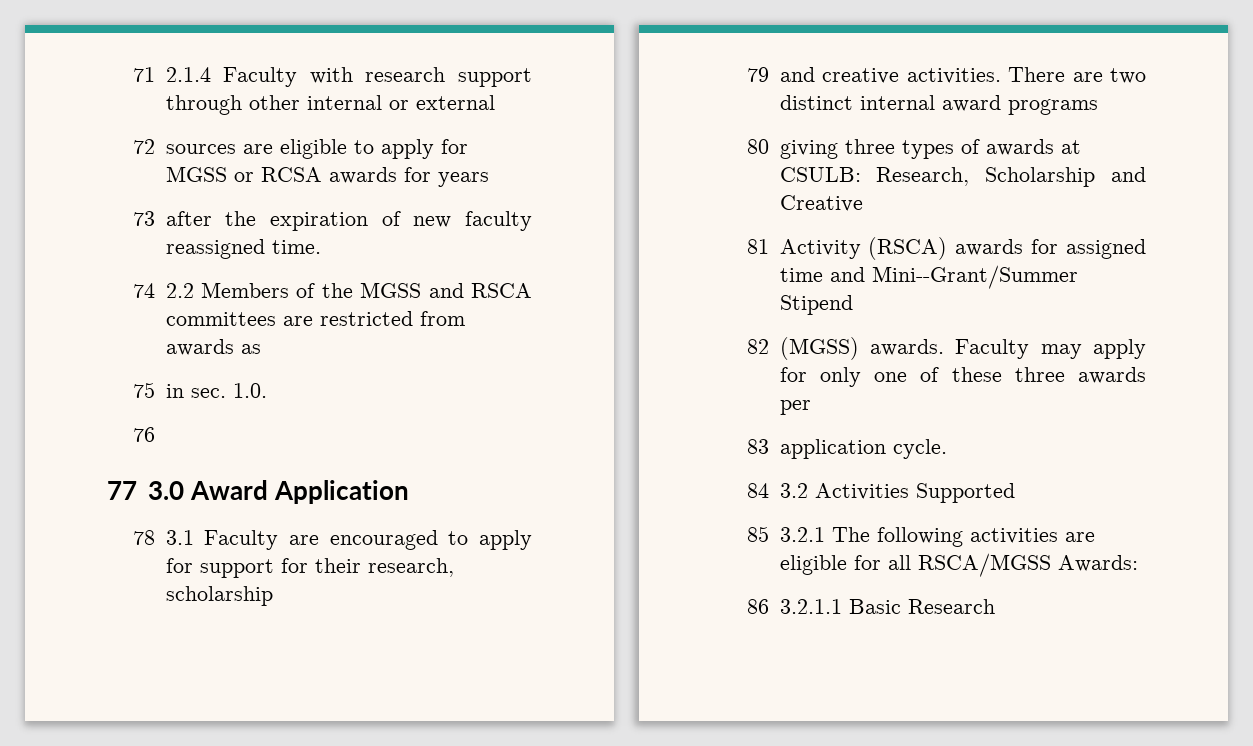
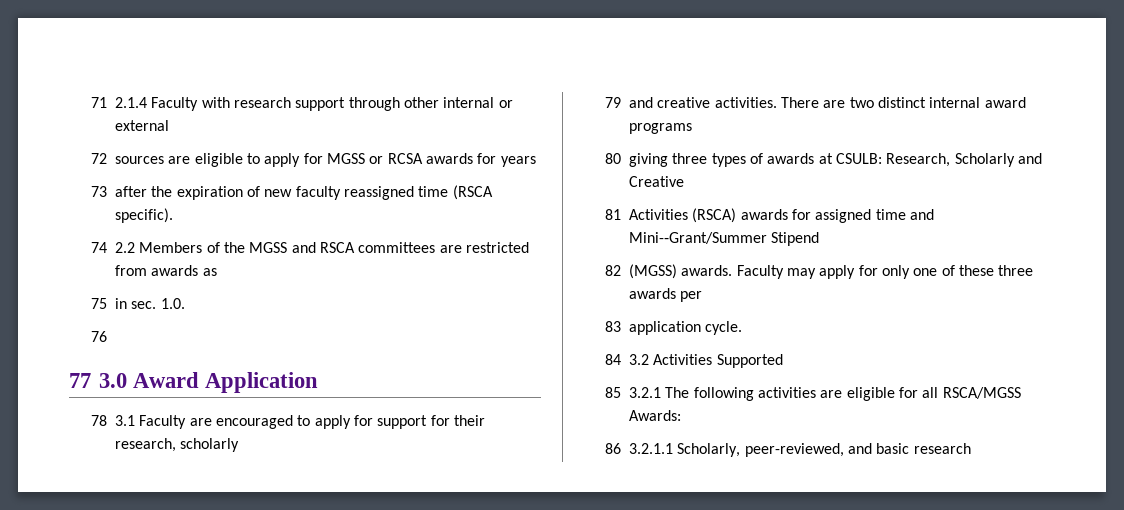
[271,240,321,254] time. -> [418,185,493,200] [115,208,174,223] time (RSCA specific).
[165,586,273,606] scholarship -> [180,438,240,452] scholarly
[985,167,1096,187] Scholarship -> [954,153,1015,167] Scholarly
[779,239,861,259] Activity -> [629,209,689,220] Activities
[848,599,995,614] Basic Research -> [677,443,971,457] Scholarly, peer-reviewed, and basic research

